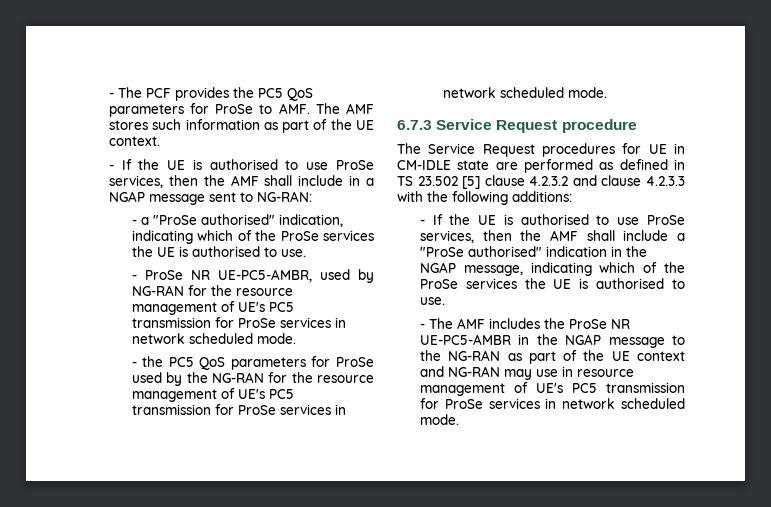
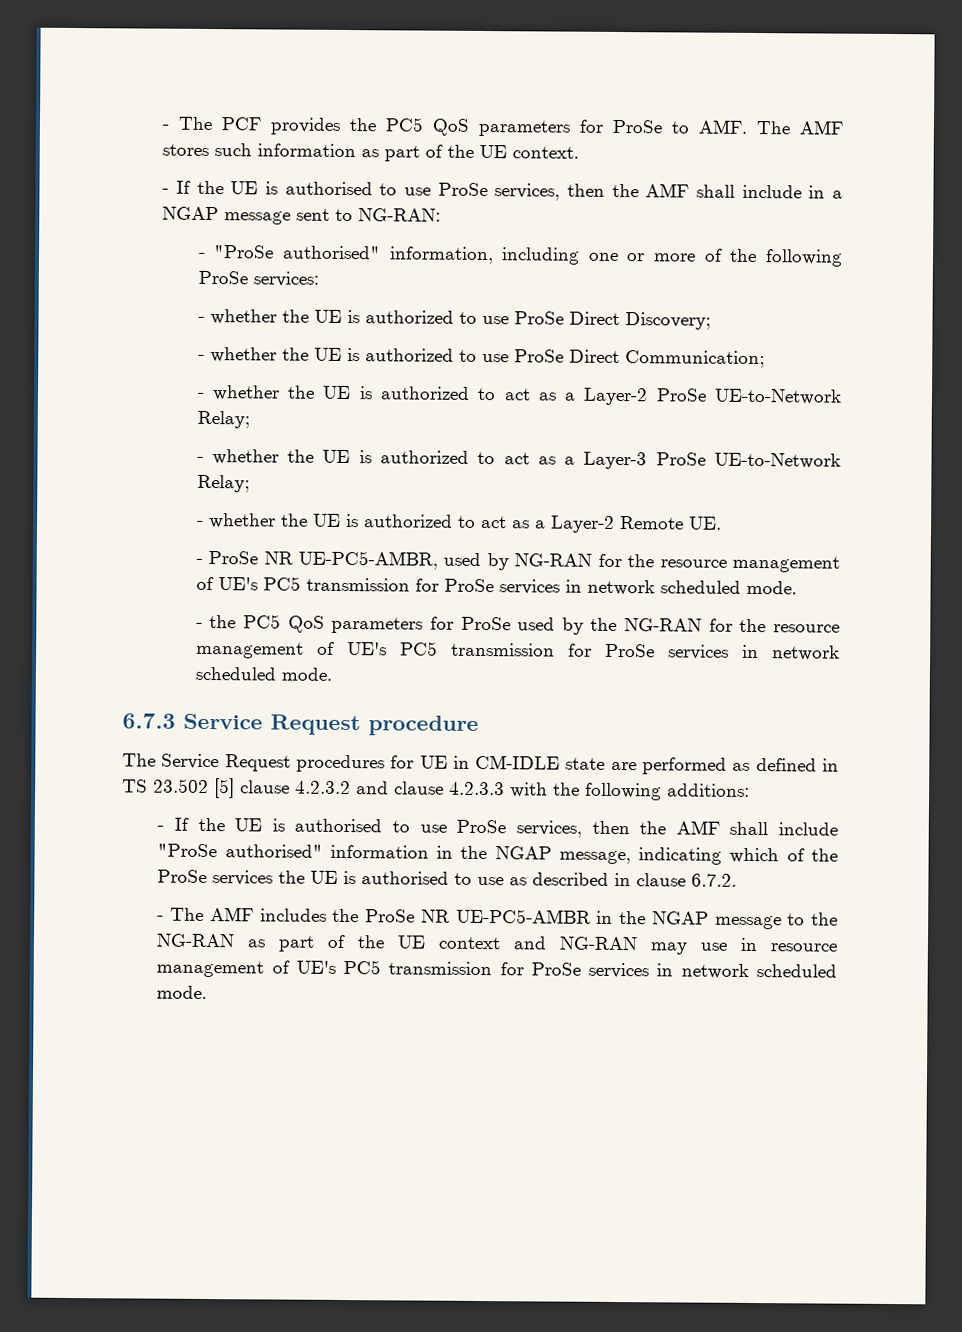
[140,214,343,227] [131,230,374,244] [131,246,306,257] a "ProSe authorised" indication, indicating which of the ProSe services the UE is authorised to use. -> [213,245,843,267] [197,270,319,287] [197,309,711,330] [197,347,765,369] [196,385,842,406] [196,410,250,429] [196,449,841,470] [196,474,250,493] [196,512,722,533] "ProSe authorised" information, including one or more of the following ProSe services: // - whether the UE is authorized to use ProSe Direct Discovery; // - whether the UE is authorized to use ProSe Direct Communication; // - whether the UE is authorized to act as a Layer-2 ProSe UE-to-Network Relay; // - whether the UE is authorized to act as a Layer-3 ProSe UE-to-Network Relay; // - whether the UE is authorized to act as a Layer-2 Remote UE.
[677,233,685,241] [419,246,607,257] a "ProSe authorised" indication -> [157,843,429,859] "ProSe authorised" information
[419,297,445,305] use. -> [477,872,738,887] use as described in clause 6.7.2.

